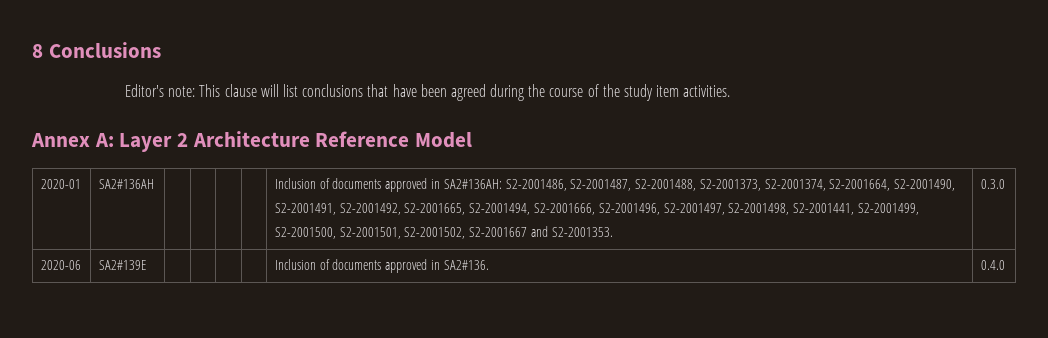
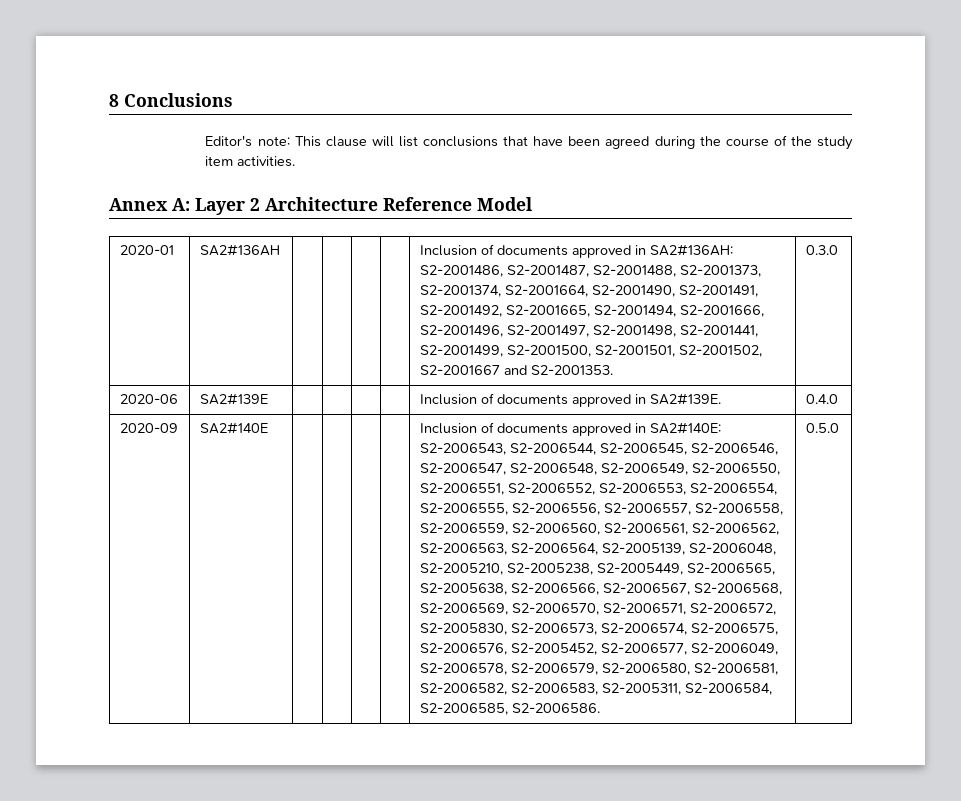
[443,260,489,270] SA2#136. -> [649,393,721,405] SA2#139E.
(1005, 265) none -> [119,423,178,433] [199,422,268,434] [419,422,721,436] [419,443,778,455] [419,463,780,475] [419,483,777,495] [419,503,783,515] [419,523,779,535] [419,543,776,555] [419,563,775,575] [419,583,782,595] [419,603,776,615] [419,623,778,635] [419,643,778,655] [419,663,778,675] [419,683,772,695] [419,703,600,715] [805,423,839,433] // 2020-09 | SA2#140E | | | | | Inclusion of documents approved in SA2#140E: S2-2006543, S2-2006544, S2-2006545, S2-2006546, S2-2006547, S2-2006548, S2-2006549, S2-2006550, S2-2006551, S2-2006552, S2-2006553, S2-2006554, S2-2006555, S2-2006556, S2-2006557, S2-2006558, S2-2006559, S2-2006560, S2-2006561, S2-2006562, S2-2006563, S2-2006564, S2-2005139, S2-2006048, S2-2005210, S2-2005238, S2-2005449, S2-2006565, S2-2005638, S2-2006566, S2-2006567, S2-2006568, S2-2006569, S2-2006570, S2-2006571, S2-2006572, S2-2005830, S2-2006573, S2-2006574, S2-2006575, S2-2006576, S2-2005452, S2-2006577, S2-2006049, S2-2006578, S2-2006579, S2-2006580, S2-2006581, S2-2006582, S2-2006583, S2-2005311, S2-2006584, S2-2006585, S2-2006586. | 0.5.0

